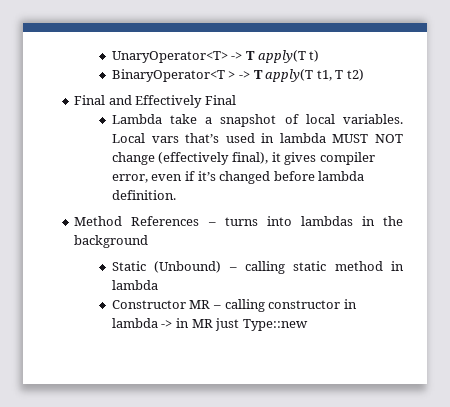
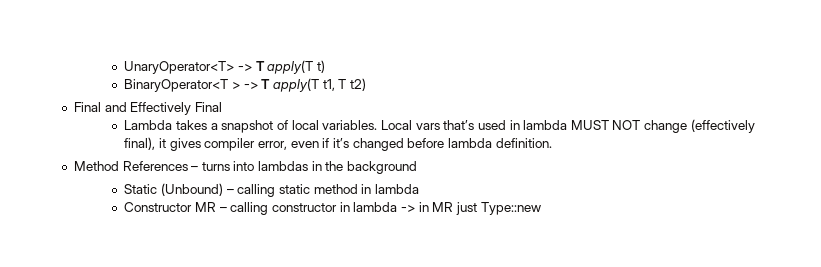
[170,114,198,124] take -> [176,120,208,130] takes

